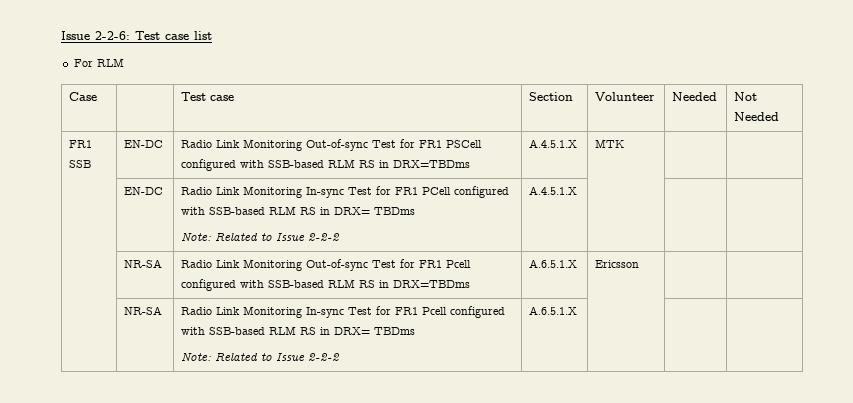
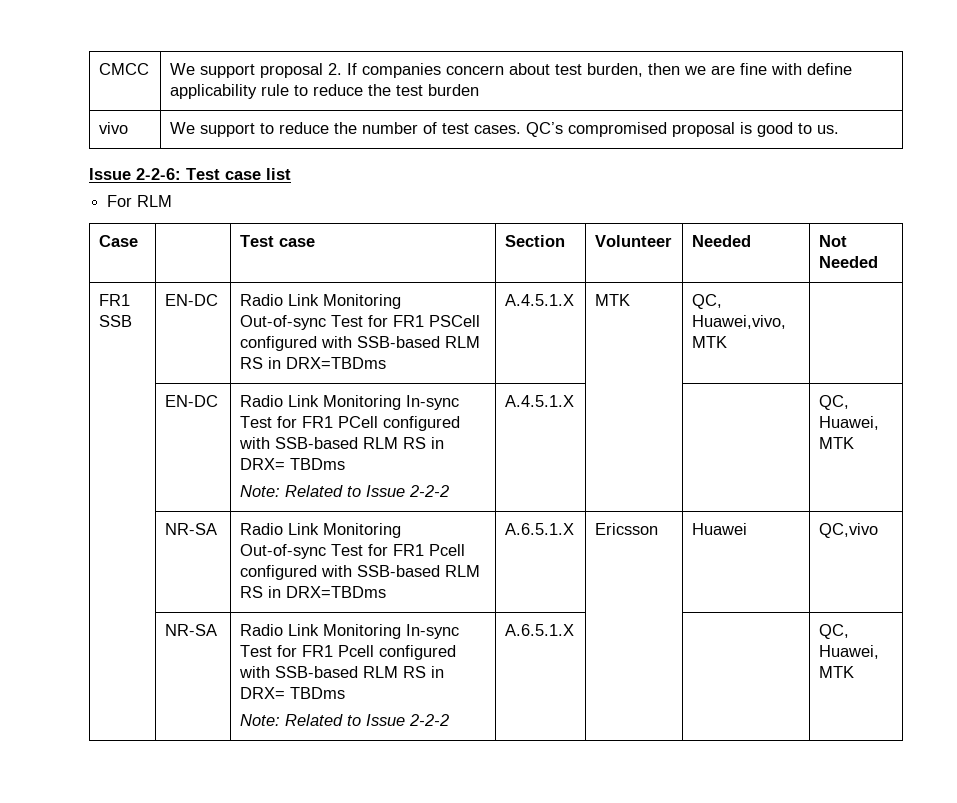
(61, 35) none -> [99,63,150,75] [170,63,853,78] [170,84,480,99] [99,122,129,134] [170,122,840,137] CMCC | We support proposal 2. If companies concern about test burden, then we are fine with define applicability rule to reduce the test burden // vivo | We support to reduce the number of test cases. QC’s compromised proposal is good to us. //
(625, 143) none -> [692,294,723,309] [692,315,787,329] [692,336,728,348] QC, Huawei,vivo, MTK
(578, 190) none -> [819,395,850,410] [819,416,880,430] [819,437,855,449] QC, Huawei, MTK
(640, 264) | -> [692,523,748,535] [819,523,879,538] Huawei | QC,vivo
(578, 310) none -> [819,624,850,639] [819,645,880,659] [819,666,855,678] QC, Huawei, MTK

